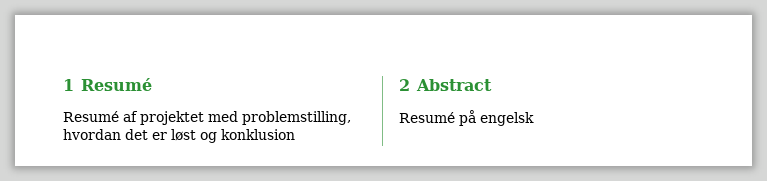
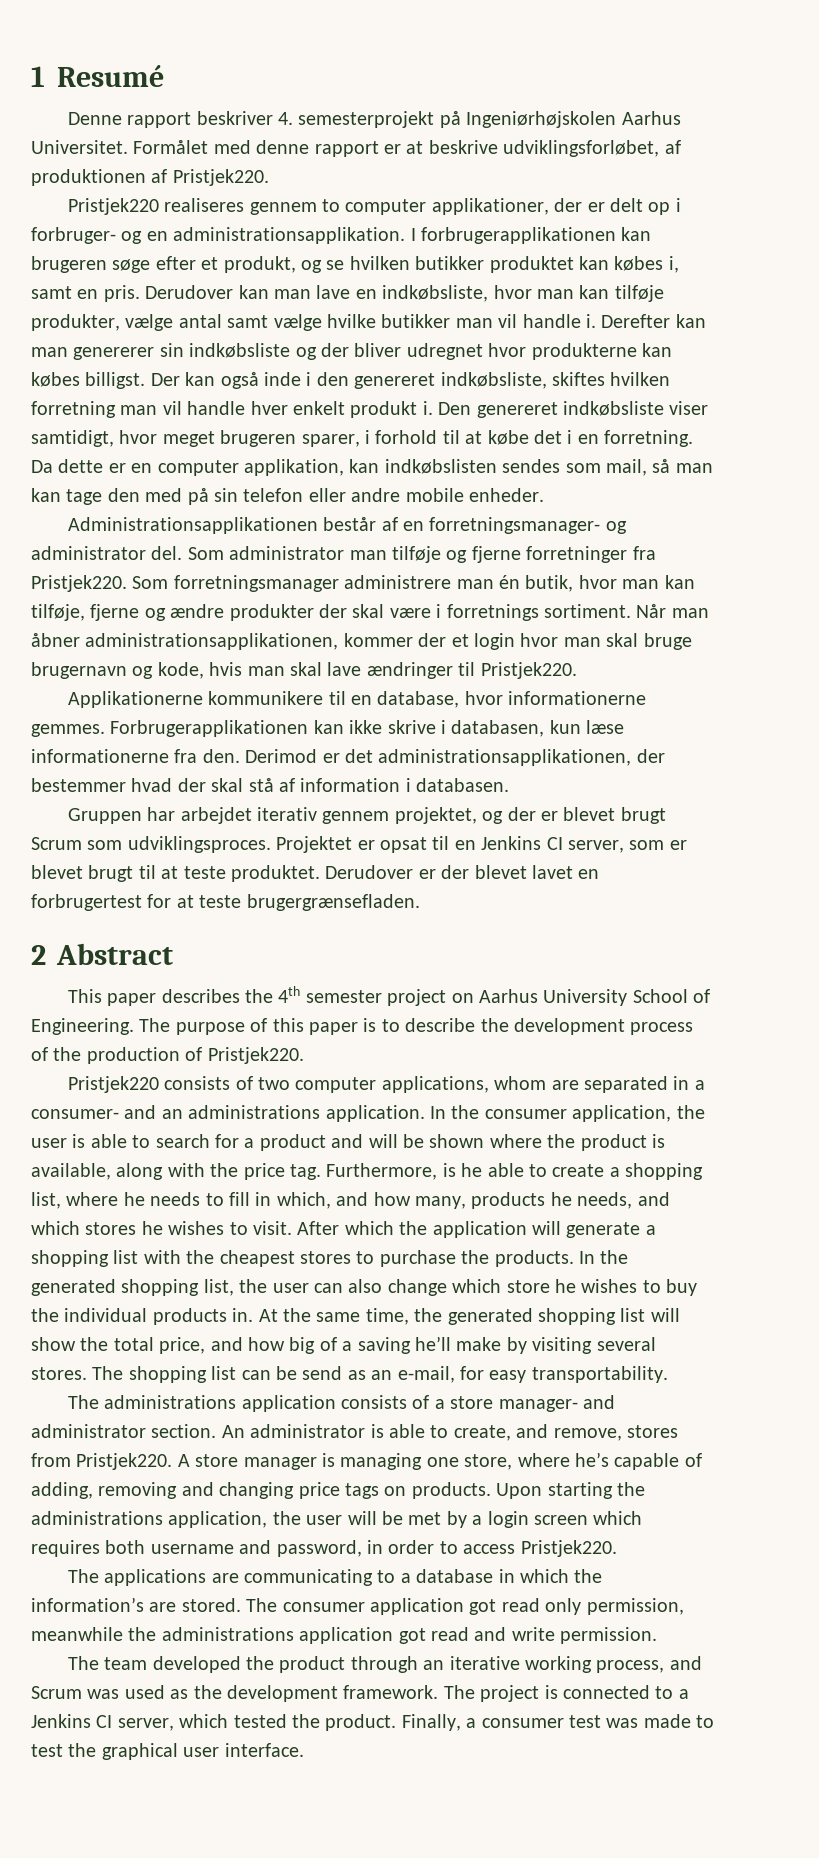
[63,111,351,125] [63,129,295,143] [399,79,492,91] [399,110,534,126] Resumé af projektet med problemstilling, hvordan det er løst og konklusion // 2 Abstract // Resumé på engelsk -> [67,111,681,128] [31,140,681,157] [31,169,269,186] [67,198,681,215] [31,227,652,244] [31,256,679,273] [31,285,664,302] [31,314,706,331] [31,343,672,360] [31,372,671,389] [31,401,709,418] [31,430,694,447] [31,459,713,476] [31,488,544,505] [67,517,627,534] [31,546,656,563] [31,575,695,592] [31,604,709,621] [31,633,692,650] [31,662,577,679] [67,691,647,708] [31,720,625,737] [31,749,665,766] [31,778,510,792] [67,807,666,824] [31,836,687,853] [31,865,600,882] [31,894,420,911] [31,943,174,965] [67,986,711,1006] [31,1018,694,1035] [31,1047,304,1064] [67,1076,705,1093] [31,1105,705,1122] [31,1134,665,1151] [31,1163,704,1180] [31,1192,670,1209] [31,1221,656,1238] [31,1250,629,1267] [31,1279,698,1296] [31,1308,680,1325] [31,1336,656,1354] [31,1366,668,1383] [67,1395,616,1412] [31,1424,678,1441] [31,1452,702,1470] [31,1482,645,1499] [31,1511,643,1528] [31,1540,617,1557] [67,1569,603,1586] [31,1597,684,1615] [31,1627,658,1644] [67,1656,702,1673] [31,1685,689,1702] [31,1714,715,1731] [31,1743,304,1760] Denne rapport beskriver 4. semesterprojekt på Ingeniørhøjskolen Aarhus Universitet. Formålet med denne rapport er at beskrive udviklingsforløbet, af produktionen af Pristjek220. // Pristjek220 realiseres gennem to computer applikationer, der er delt op i forbruger- og en administrationsapplikation. I forbrugerapplikationen kan brugeren søge efter et produkt, og se hvilken butikker produktet kan købes i, samt en pris. Derudover kan man lave en indkøbsliste, hvor man kan tilføje produkter, vælge antal samt vælge hvilke butikker man vil handle i. Derefter kan man genererer sin indkøbsliste og der bliver udregnet hvor produkterne kan købes billigst. Der kan også inde i den genereret indkøbsliste, skiftes hvilken forretning man vil handle hver enkelt produkt i. Den genereret indkøbsliste viser samtidigt, hvor meget brugeren sparer, i forhold til at købe det i en forretning. Da dette er en computer applikation, kan indkøbslisten sendes som mail, så man kan tage den med på sin telefon eller andre mobile enheder. // Administrationsapplikationen består af en forretningsmanager- og administrator del. Som administrator man tilføje og fjerne forretninger fra Pristjek220. Som forretningsmanager administrere man én butik, hvor man kan tilføje, fjerne og ændre produkter der skal være i forretnings sortiment. Når man åbner administrationsapplikationen, kommer der et login hvor man skal bruge brugernavn og kode, hvis man skal lave ændringer til Pristjek220. // Applikationerne kommunikere til en database, hvor informationerne gemmes. Forbrugerapplikationen kan ikke skrive i databasen, kun læse informationerne fra den. Derimod er det administrationsapplikationen, der bestemmer hvad der skal stå af information i databasen. // Gruppen har arbejdet iterativ gennem projektet, og der er blevet brugt Scrum som udviklingsproces. Projektet er opsat til en Jenkins CI server, som er blevet brugt til at teste produktet. Derudover er der blevet lavet en forbrugertest for at teste brugergrænsefladen. // 2 Abstract // This paper describes the 4th semester project on Aarhus University School of Engineering. The purpose of this paper is to describe the development process of the production of Pristjek220. // Pristjek220 consists of two computer applications, whom are separated in a consumer- and an administrations application. In the consumer application, the user is able to search for a product and will be shown where the product is available, along with the price tag. Furthermore, is he able to create a shopping list, where he needs to fill in which, and how many, products he needs, and which stores he wishes to visit. After which the application will generate a shopping list with the cheapest stores to purchase the products. In the generated shopping list, the user can also change which store he wishes to buy the individual products in. At the same time, the generated shopping list will show the total price, and how big of a saving he’ll make by visiting several stores. The shopping list can be send as an e-mail, for easy transportability. // The administrations application consists of a store manager- and administrator section. An administrator is able to create, and remove, stores from Pristjek220. A store manager is managing one store, where he’s capable of adding, removing and changing price tags on products. Upon starting the administrations application, the user will be met by a login screen which requires both username and password, in order to access Pristjek220. // The applications are communicating to a database in which the information’s are stored. The consumer application got read only permission, meanwhile the administrations application got read and write permission. // The team developed the product through an iterative working process, and Scrum was used as the development framework. The project is connected to a Jenkins CI server, which tested the product. Finally, a consumer test was made to test the graphical user interface.

